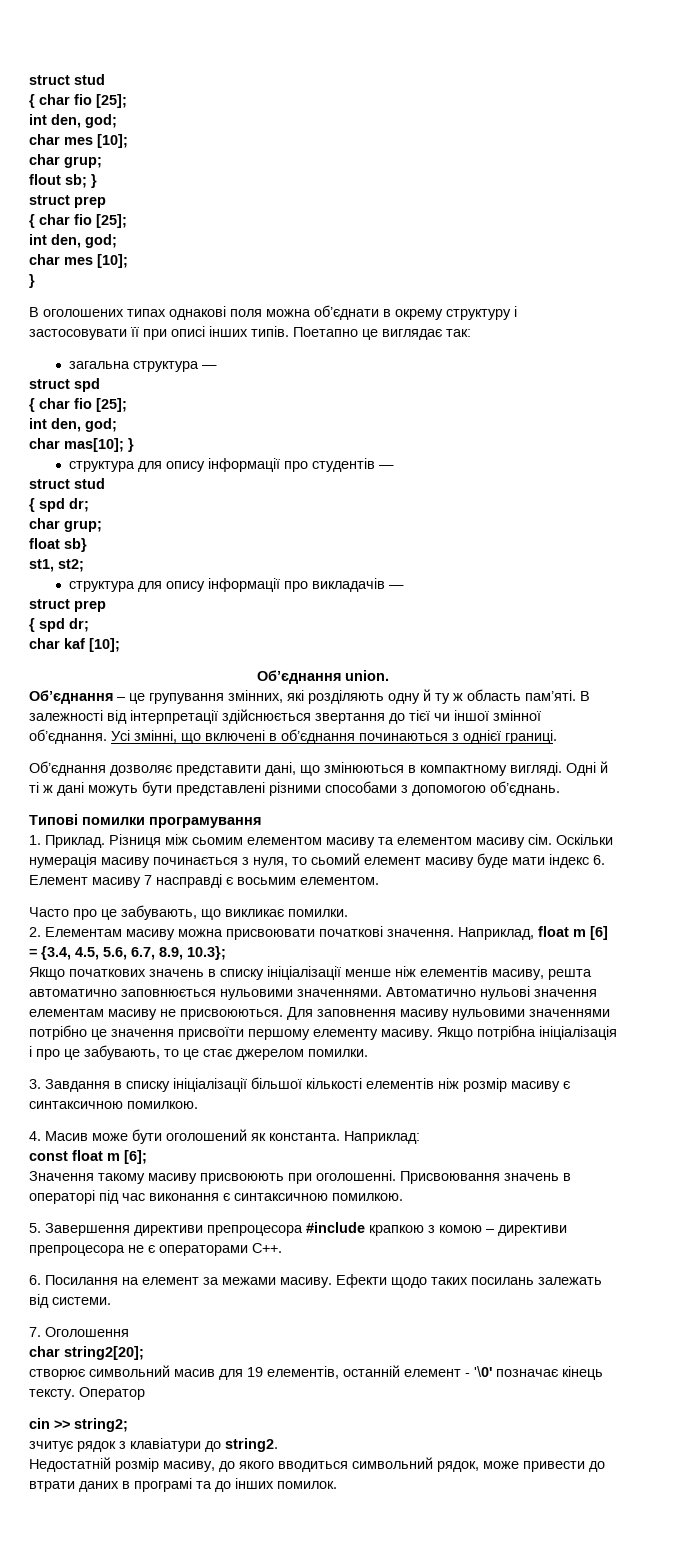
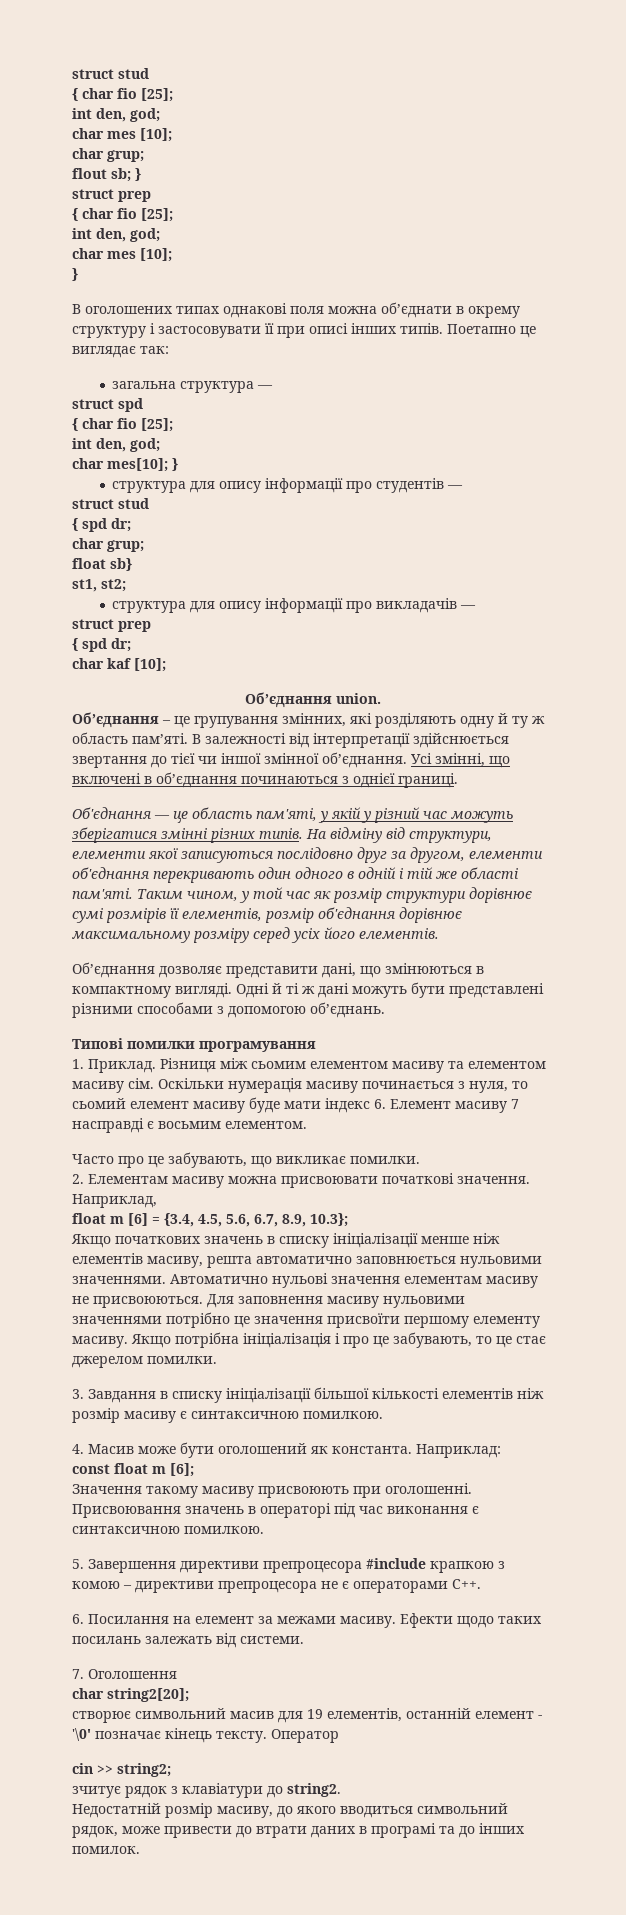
[64,438,124,452] mas[10]; -> [107,458,168,472] mes[10];
(557, 737) none -> [72,807,513,823] [72,827,492,843] [72,847,543,863] [72,867,519,883] [72,887,532,903] [72,907,462,923] [72,927,439,943] // Об'єднання — це область пам'яті, у якій у різний час можуть зберігатися змінні різних типів. На відміну від структури, елементи якої записуються послідовно друг за другом, елементи об'єднання перекривають один одного в одній і тій же області пам'яті. Таким чином, у той час як розмір структури дорівнює сумі розмірів її елементів, розмір об'єднання дорівнює максимальному розміру серед усіх його елементів.
(534, 933) none -> (157, 1201) //

